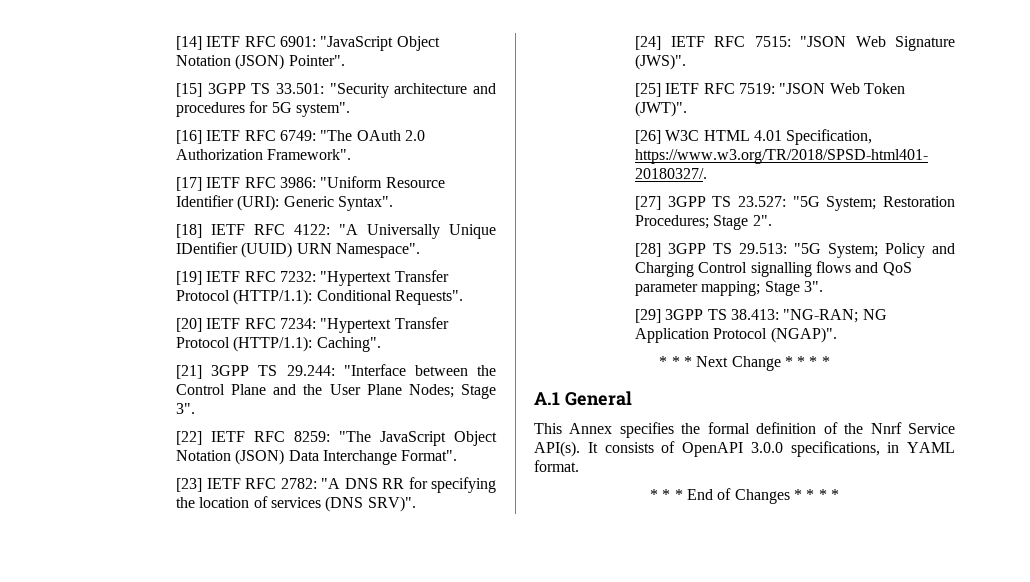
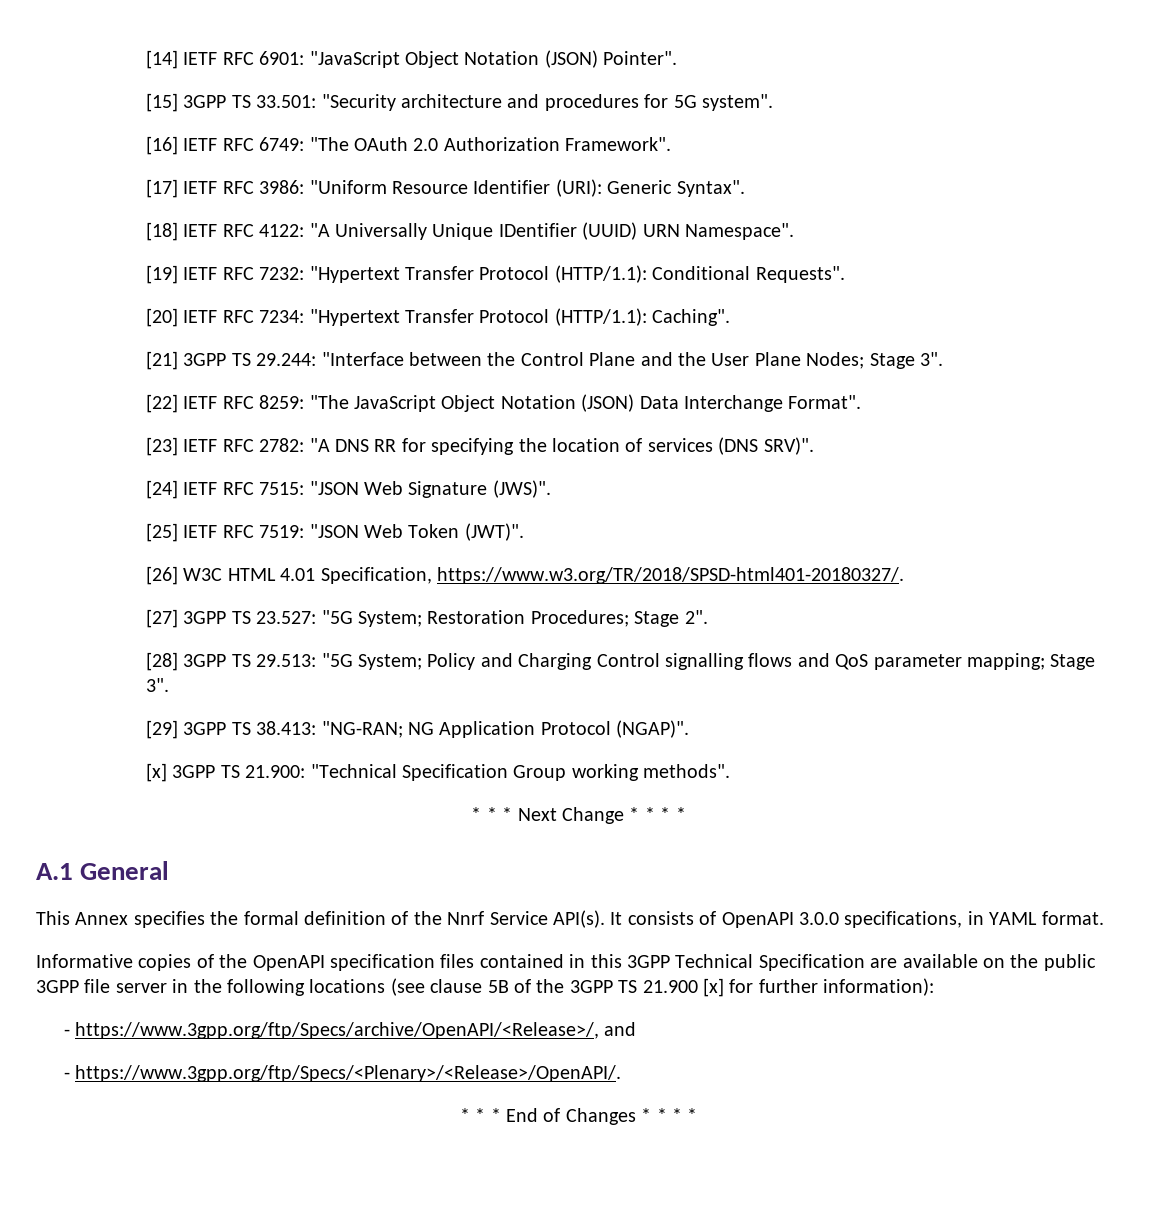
(837, 335) none -> [146,763,731,782] // [x] 3GPP TS 21.900: "Technical Specification Group working methods".
(579, 466) none -> [36,954,1096,971] [36,978,935,997] [63,1022,637,1039] [63,1065,621,1082] // Informative copies of the OpenAPI specification files contained in this 3GPP Technical Specification are available on the public 3GPP file server in the following locations (see clause 5B of the 3GPP TS 21.900 [x] for further information): // - https://www.3gpp.org/ftp/Specs/archive/OpenAPI/<Release>/, and // - https://www.3gpp.org/ftp/Specs/<Plenary>/<Release>/OpenAPI/.

